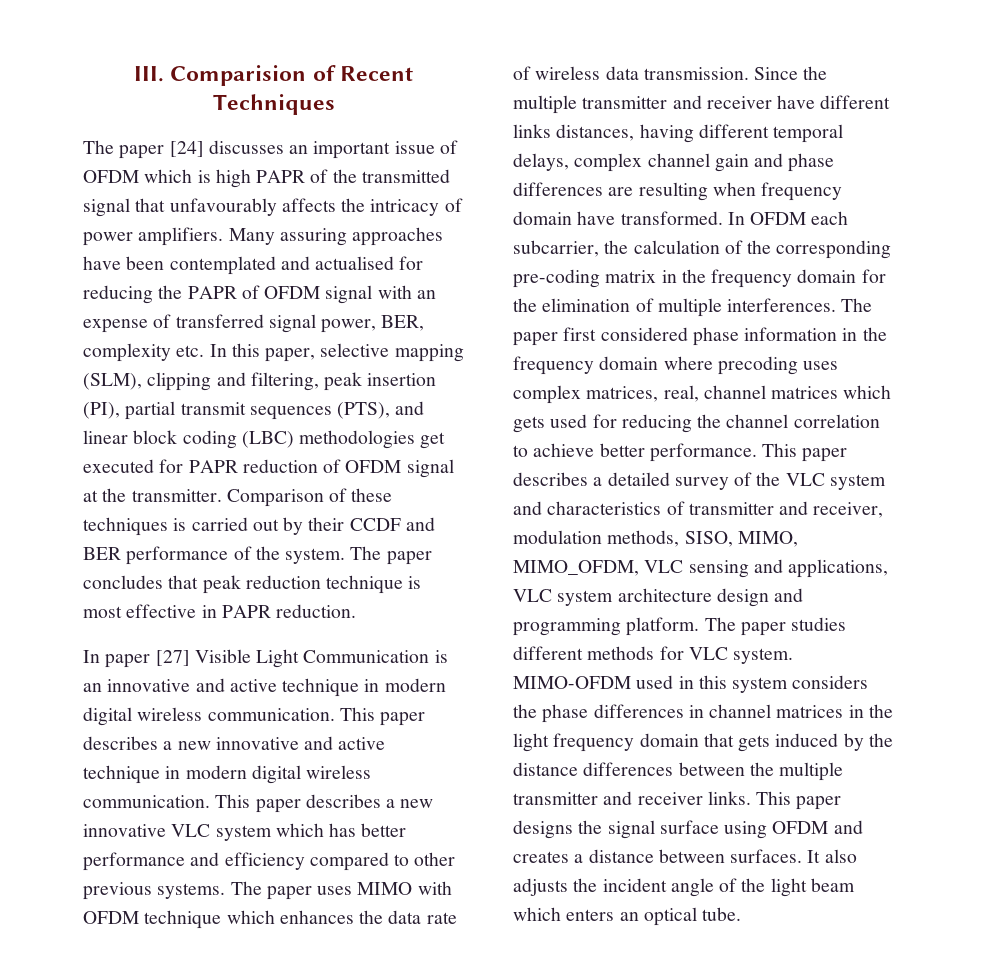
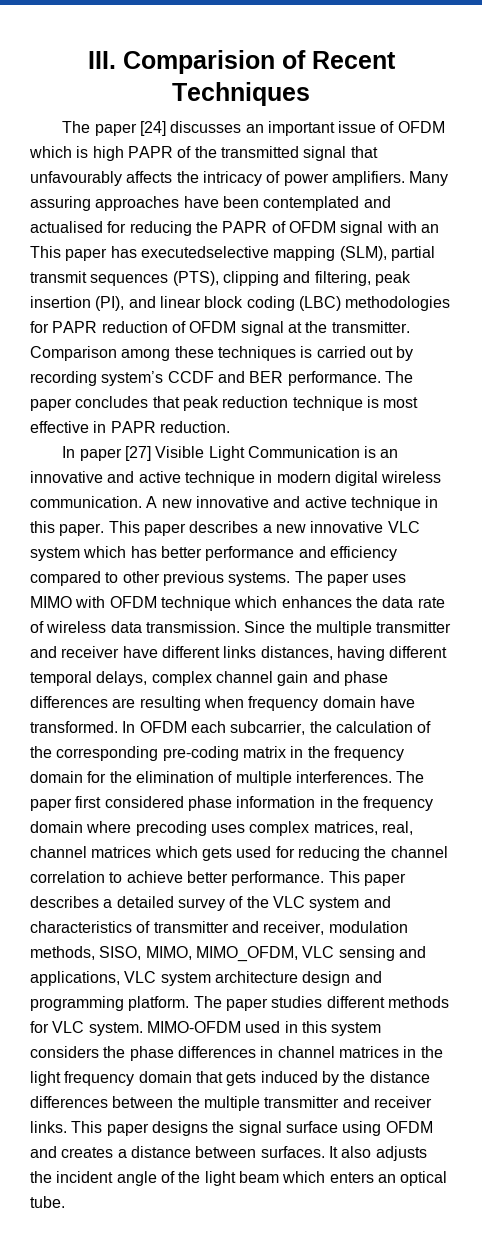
[83,314,425,333] [83,343,464,362] [83,373,142,390] expense of transferred signal power, BER, complexity etc. In this paper, selective mapping (SLM), -> [30,246,435,261] [30,271,219,286] This paper has executedselective mapping (SLM), partial transmit sequences (PTS),
[125,401,391,420] partial transmit sequences (PTS), -> (125, 303) none
[420,432,446,449] [83,459,154,473] get executed -> (451, 303) none
[329,488,348,502] of -> [121,349,171,361] among
[308,517,345,531] their -> [30,371,164,386] recording system’s
[126,546,346,565] performance of the system. -> [287,371,381,386] performance.
[339,707,426,726] [83,736,173,750] This paper describes a -> [146,496,158,508] A
[185,765,372,784] [83,795,210,808] modern digital wireless communication. -> [30,521,105,536] this paper.

